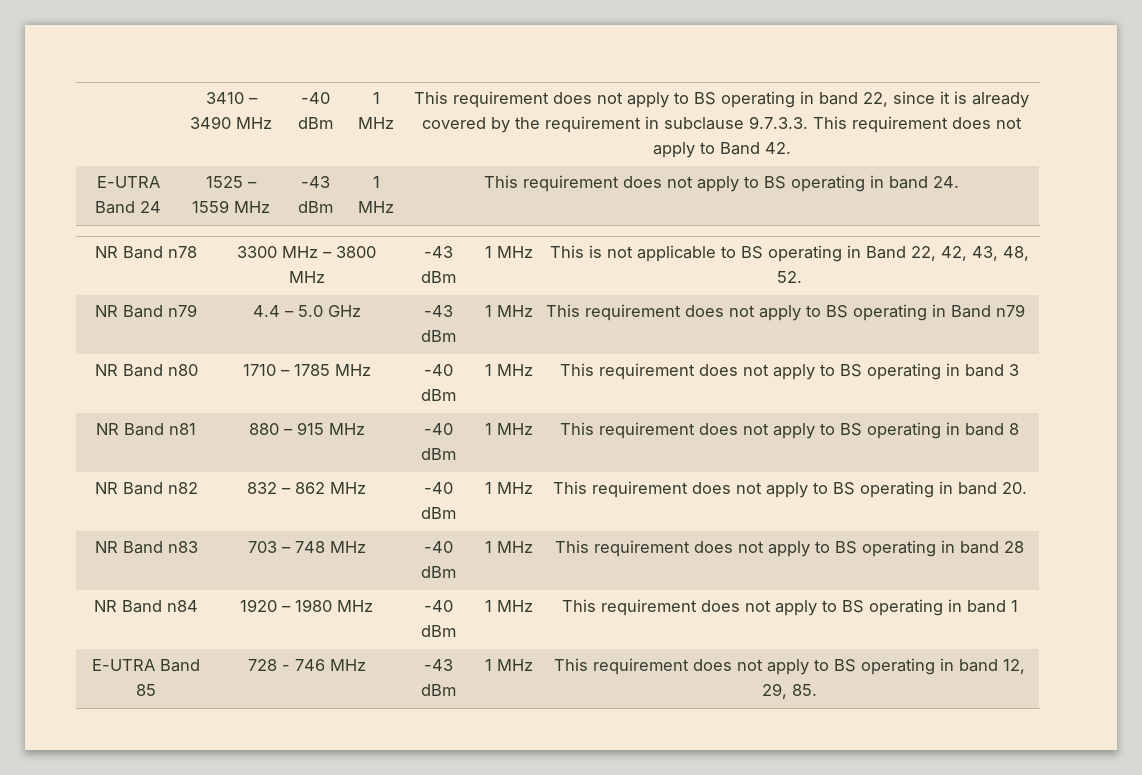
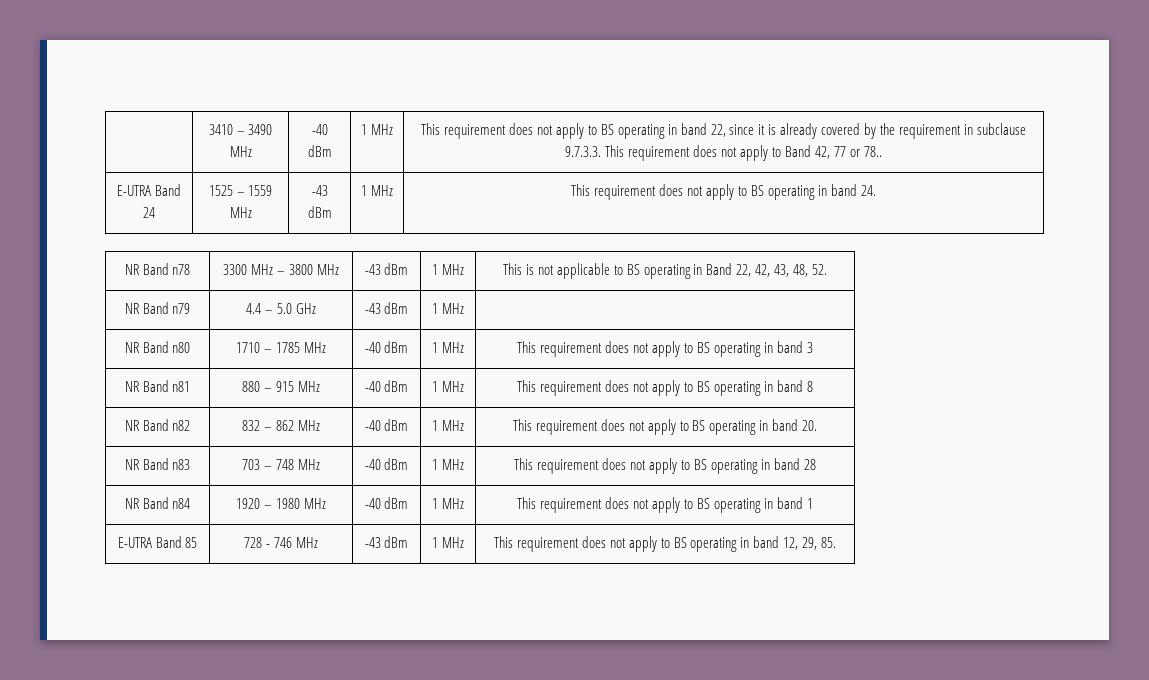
[764,142,791,154] 42. -> [814,146,882,159] 42, 77 or 78..
[545,304,1025,321] This requirement does not apply to BS operating in Band n79 -> (464, 308) none

